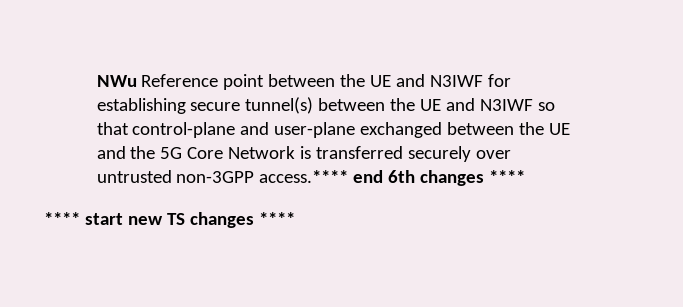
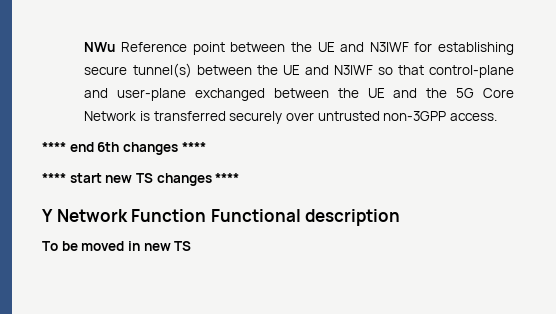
[259,170,349,183] access.**** -> [449,113,497,121] [42,142,66,152] access. // ****
(295, 218) none -> [42,209,401,226] [42,241,192,251] // Y Network Function Functional description // To be moved in new TS

